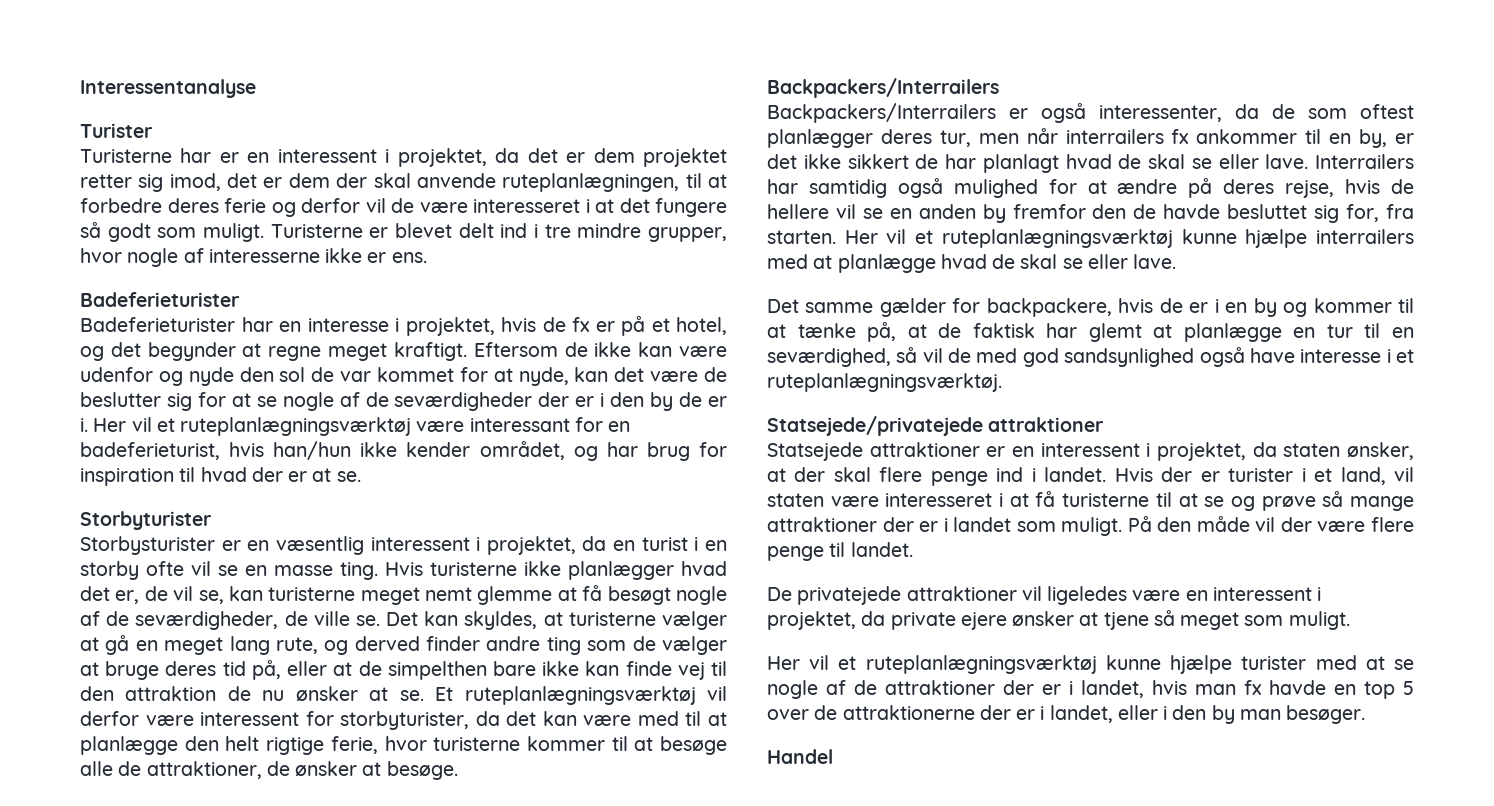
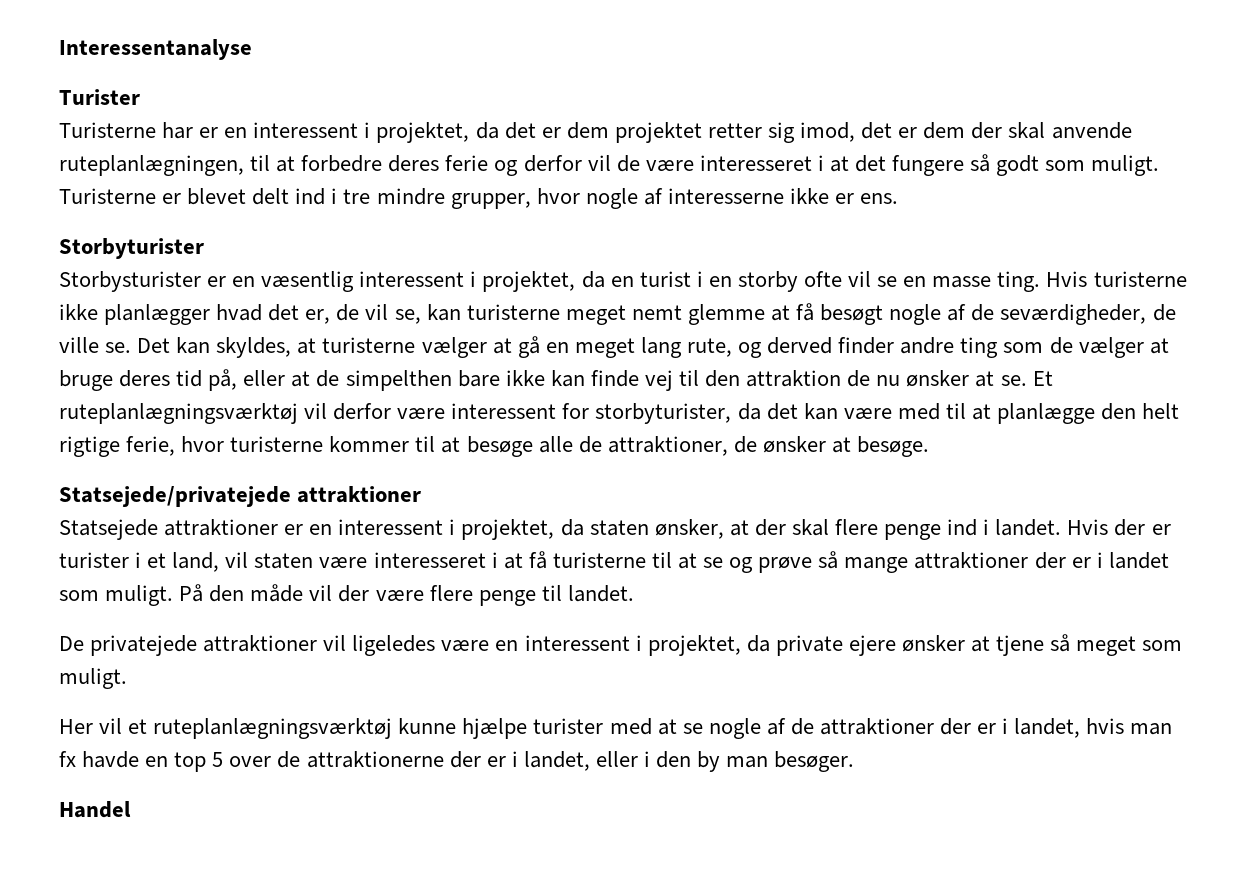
[80,292,240,307] [80,316,727,336] [80,342,728,361] [80,367,727,386] [80,392,727,411] [80,417,631,436] [80,441,727,461] [80,467,361,486] // Badeferieturister // Badeferieturister har en interesse i projektet, hvis de fx er på et hotel, og det begynder at regne meget kraftigt. Eftersom de ikke kan være udenfor og nyde den sol de var kommet for at nyde, kan det være de beslutter sig for at se nogle af de seværdigheder der er i den by de er i. Her vil et ruteplanlægningsværktøj være interessant for en badeferieturist, hvis han/hun ikke kender området, og har brug for inspiration til hvad der er at se. -> (899, 198) none
[767,78,999,98] [767,103,1414,123] [767,128,1414,148] [767,154,1414,173] [767,178,1414,198] [767,204,1414,223] [767,229,1414,248] [767,254,1177,273] [767,298,1414,317] [767,322,1414,342] [767,347,1414,367] [767,373,1002,392] // Backpackers/Interrailers // Backpackers/Interrailers er også interessenter, da de som oftest planlægger deres tur, men når interrailers fx ankommer til en by, er det ikke sikkert de har planlagt hvad de skal se eller lave. Interrailers har samtidig også mulighed for at ændre på deres rejse, hvis de hellere vil se en anden by fremfor den de havde besluttet sig for, fra starten. Her vil et ruteplanlægningsværktøj kunne hjælpe interrailers med at planlægge hvad de skal se eller lave. // Det samme gælder for backpackere, hvis de er i en by og kommer til at tænke på, at de faktisk har glemt at planlægge en tur til en seværdighed, så vil de med god sandsynlighed også have interesse i et ruteplanlægningsværktøj. -> (930, 446) none

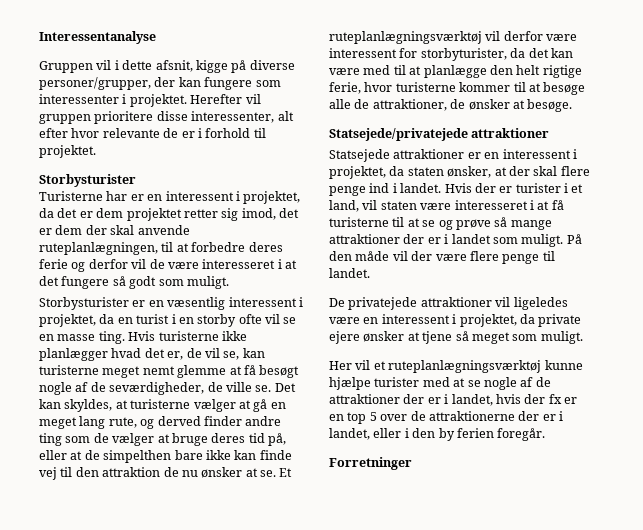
[59,89,140,105] Turister -> [39,60,295,73] [39,77,281,90] [39,94,261,107] [39,111,294,124] [39,128,266,138] [39,145,96,158] [39,174,136,187] Gruppen vil i dette afsnit, kigge på diverse personer/grupper, der kan fungere som interessenter i projektet. Herefter vil gruppen prioritere disse interessenter, alt efter hvor relevante de er i forhold til projektet. // Storbysturister
[59,188,899,209] [59,238,204,259] Turisterne er blevet delt ind i tre mindre grupper, hvor nogle af interesserne ikke er ens. // Storbyturister -> (229, 282) none
[1130,723,1173,735] [59,751,140,768] man fx havde -> [524,394,577,404] der fx er
[726,751,855,772] [59,801,131,818] man besøger. // Handel -> [456,428,546,441] [329,457,412,470] ferien foregår. // Forretninger

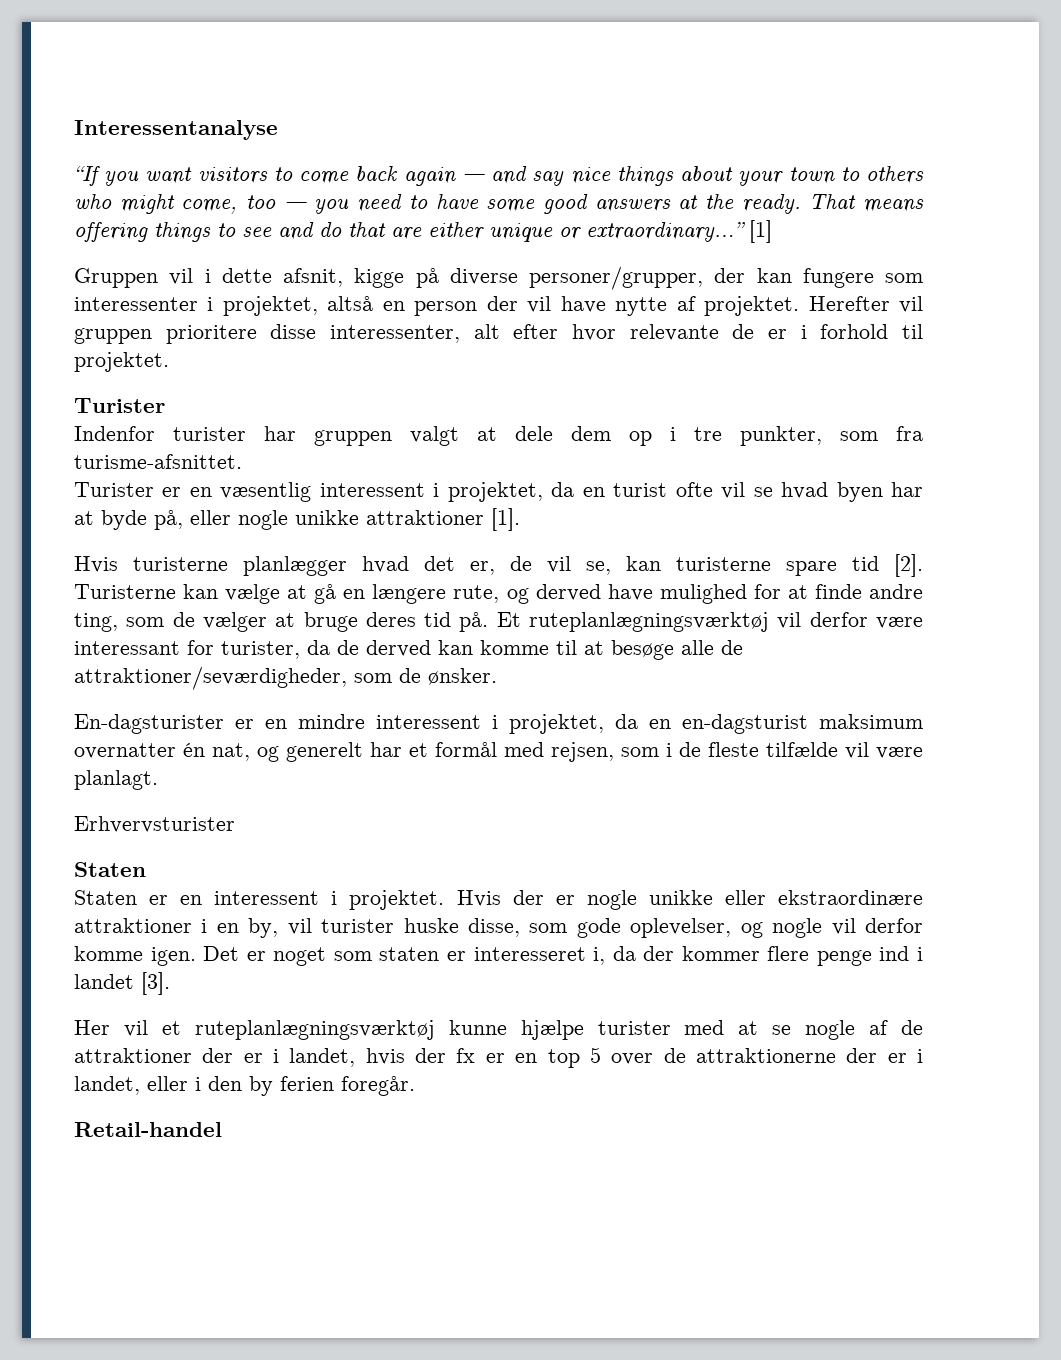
(156, 37) none -> [74,166,925,186] [74,194,924,214] [74,220,772,243] // “If you want visitors to come back again — and say nice things about your town to others who might come, too — you need to have some good answers at the ready. That means offering things to see and do that are either unique or extraordinary…” [1]
(127, 99) none -> [222,296,696,316] projektet, altså en person der vil have nytte af
[39,174,136,187] [39,191,301,204] [39,208,299,221] [39,225,190,235] [39,242,283,255] [39,259,297,272] [39,276,229,289] [39,297,129,310] Storbysturister // Turisterne har er en interessent i projektet, da det er dem projektet retter sig imod, det er dem der skal anvende ruteplanlægningen, til at forbedre deres ferie og derfor vil de være interesseret i at det fungere så godt som muligt. // Storbysturister -> [74,398,165,413] [74,426,923,446] [74,454,242,469] [74,482,154,497] Turister // Indenfor turister har gruppen valgt at dele dem op i tre punkter, som fra turisme-afsnittet. // Turister
[171,314,297,327] [39,331,125,344] i en storby ofte vil se en masse ting. -> [675,482,924,502] [74,508,520,531] ofte vil se hvad byen har at byde på, eller nogle unikke attraktioner [1]. //
[221,331,247,341] ikke -> (228, 564) none
[102,365,300,378] [39,382,296,395] [39,399,236,412] meget nemt glemme at få besøgt nogle af de seværdigheder, de ville se. Det kan skyldes, at turisterne vælger -> [786,554,923,577] [74,584,281,604] spare tid [2]. Turisterne kan vælge
[39,416,106,429] meget lang -> [372,584,447,604] længere
[203,416,282,426] [39,433,62,446] finder andre ting -> [607,584,924,604] [74,613,118,632] have mulighed for at finde andre ting,
[268,433,286,446] [39,450,292,463] [39,467,276,480] på, eller at de simpelthen bare ikke kan finde vej til den attraktion de nu ønsker at se. -> [459,612,489,632] på.
[329,48,573,61] [329,65,582,78] [329,82,511,94] interessent for storbyturister, da det kan være med til at planlægge den helt rigtige ferie, hvor turisterne kommer -> [74,640,549,659] interessant for turister, da de derved kan komme
[372,99,573,112] [329,128,550,141] [329,149,577,162] [329,166,590,179] [329,183,584,196] [329,200,564,212] [329,217,552,230] [329,234,582,247] [329,251,555,264] [329,268,370,278] [329,297,568,310] [329,314,582,327] [329,331,583,344] attraktioner, de ønsker at besøge. // Statsejede/privatejede attraktioner // Statsejede attraktioner er en interessent i projektet, da staten ønsker, at der skal flere penge ind i landet. Hvis der er turister i et land, vil staten være interesseret i at få turisterne til at se og prøve så mange attraktioner der er i landet som muligt. På den måde vil der være flere penge til landet. // De privatejede attraktioner vil ligeledes være en interessent i projektet, da private ejere ønsker at tjene så meget som muligt. -> [74,666,497,690] [74,714,923,734] [74,742,923,762] [74,770,158,790] [74,816,235,833] [74,862,146,877] [74,890,923,910] [74,918,924,938] [74,946,923,966] [74,972,170,995] attraktioner/seværdigheder, som de ønsker. // En-dagsturister er en mindre interessent i projektet, da en en-dagsturist maksimum overnatter én nat, og generelt har et formål med rejsen, som i de fleste tilfælde vil være planlagt. // Erhvervsturister // Staten // Staten er en interessent i projektet. Hvis der er nogle unikke eller ekstraordinære attraktioner i en by, vil turister huske disse, som gode oplevelser, og nogle vil derfor komme igen. Det er noget som staten er interesseret i, da der kommer flere penge ind i landet [3].
[329,457,412,470] Forretninger -> [74,1122,222,1137] Retail-handel

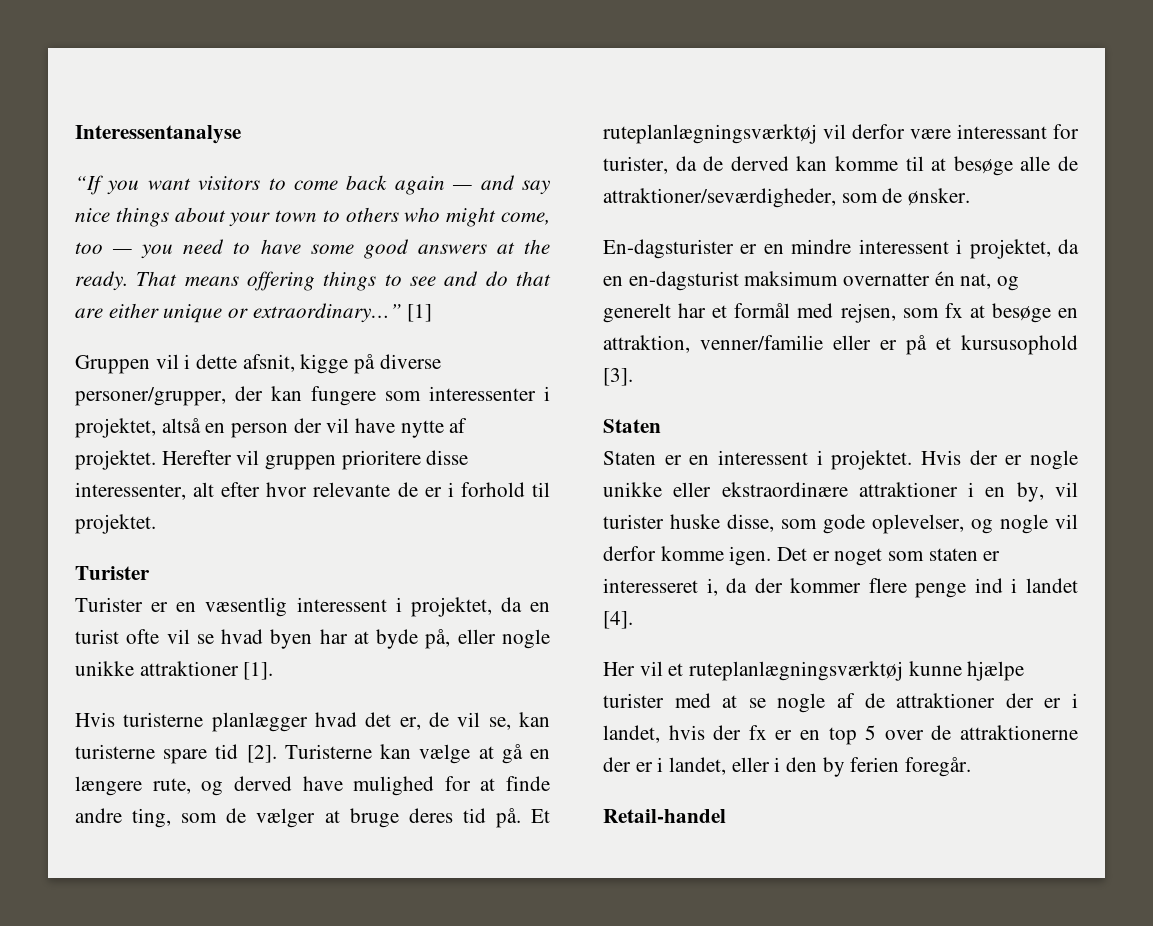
[74,426,923,446] [74,454,242,469] // Indenfor turister har gruppen valgt at dele dem op i tre punkter, som fra turisme-afsnittet. -> (150, 573) none
[666,742,923,759] [74,770,158,790] [74,816,235,833] i de fleste tilfælde vil være planlagt. // Erhvervsturister -> [944,303,1078,323] [603,335,1078,355] [603,368,633,386] fx at besøge en attraktion, venner/familie eller er på et kursusophold [3].
[141,972,170,995] [3]. -> [603,611,633,629] [4].

